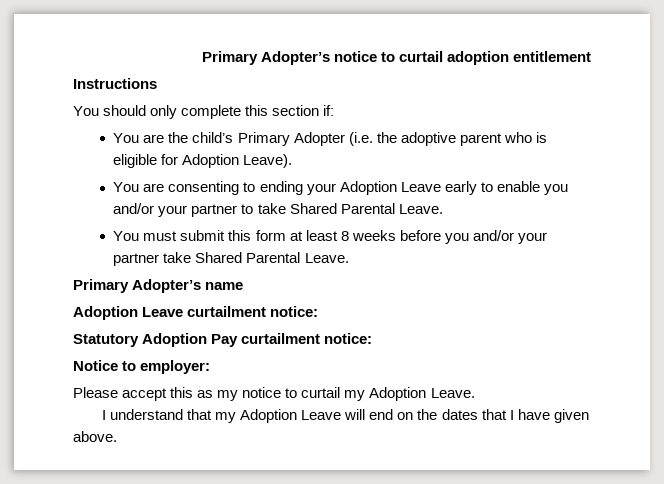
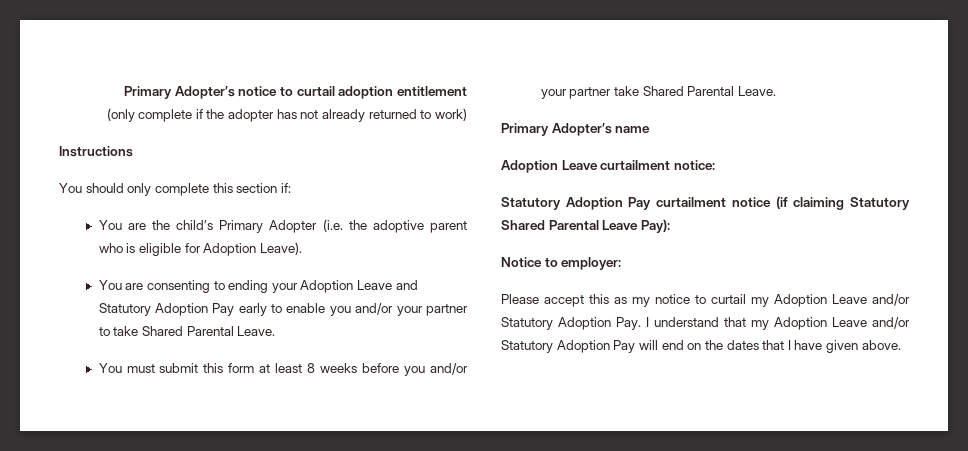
(591, 56) none -> [106,108,467,122] // (only complete if the adopter has not already returned to work)
(441, 187) none -> [395,280,418,290] [98,303,235,316] and Statutory Adoption Pay
[324,333,373,344] notice: -> [731,196,910,210] [501,219,670,233] notice (if claiming Statutory Shared Parental Leave Pay):
[430,388,475,398] Leave. // -> [832,294,910,306] [501,317,641,330] Leave and/or Statutory Adoption Pay.
(342, 415) none -> [872,317,910,329] [501,340,636,353] and/or Statutory Adoption Pay

